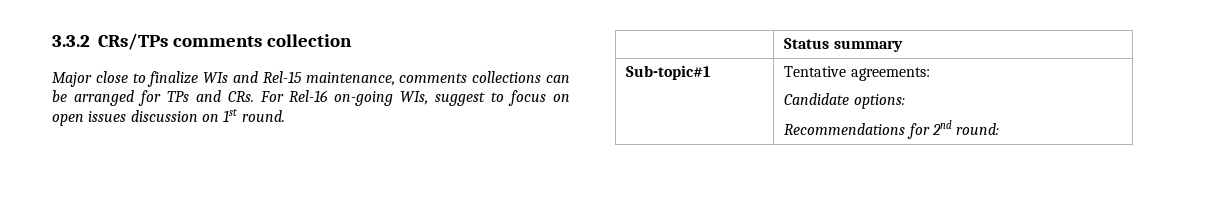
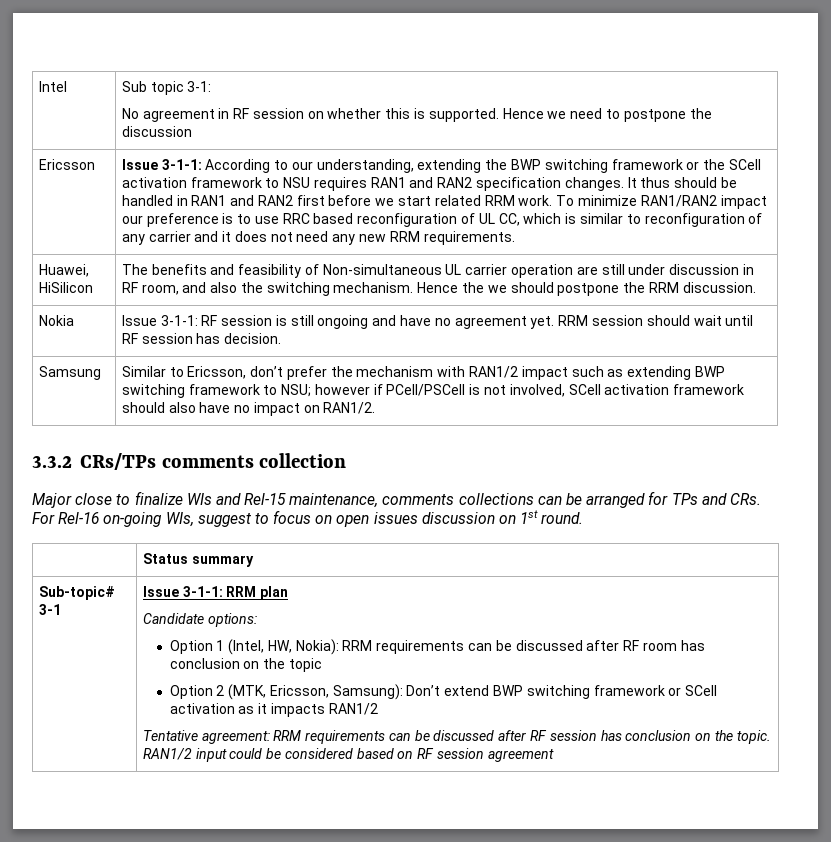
(52, 41) none -> [38,81,67,92] [121,81,212,95] [121,108,712,122] [121,126,192,137] [38,159,95,170] [121,159,761,173] [121,177,737,191] [121,195,767,209] [121,213,763,227] [121,231,515,245] [38,264,89,277] [38,282,93,293] [121,264,754,278] [121,282,756,296] [38,315,74,326] [121,315,754,329] [121,333,282,344] [38,366,101,380] [121,366,725,380] [121,384,745,398] [121,402,376,416] Intel | Sub topic 3-1: // No agreement in RF session on whether this is supported. Hence we need to postpone the discussion // Ericsson | Issue 3-1-1: According to our understanding, extending the BWP switching framework or the SCell activation framework to NSU requires RAN1 and RAN2 specification changes. It thus should be handled in RAN1 and RAN2 first before we start related RRM work. To minimize RAN1/RAN2 impact our preference is to use RRC based reconfiguration of UL CC, which is similar to reconfiguration of any carrier and it does not need any new RRM requirements. // Huawei, HiSilicon | The benefits and feasibility of Non-simultaneous UL carrier operation are still under discussion in RF room, and also the switching mechanism. Hence the we should postpone the RRM discussion. // Nokia | Issue 3-1-1: RF session is still ongoing and have no agreement yet. RRM session should wait until RF session has decision. // Samsung | Similar to Ericsson, don’t prefer the mechanism with RAN1/2 impact such as extending BWP switching framework to NSU; however if PCell/PSCell is not involved, SCell activation framework should also have no impact on RAN1/2. //
[626,65,711,80] [784,66,930,81] [784,93,905,109] [784,120,1000,139] Sub-topic#1 | Tentative agreements: // Candidate options: // Recommendations for 2nd round: -> [38,586,115,600] [38,604,61,615] [142,586,289,600] [142,613,257,627] [169,639,705,655] [169,658,322,672] [169,684,718,700] [169,703,378,717] [142,730,771,744] [142,748,554,762] Sub-topic# 3-1 | Issue 3-1-1: RRM plan // Candidate options: // Option 1 (Intel, HW, Nokia): RRM requirements can be discussed after RF room has conclusion on the topic // Option 2 (MTK, Ericsson, Samsung): Don’t extend BWP switching framework or SCell activation as it impacts RAN1/2 // Tentative agreement: RRM requirements can be discussed after RF session has conclusion on the topic. RAN1/2 input could be considered based on RF session agreement

